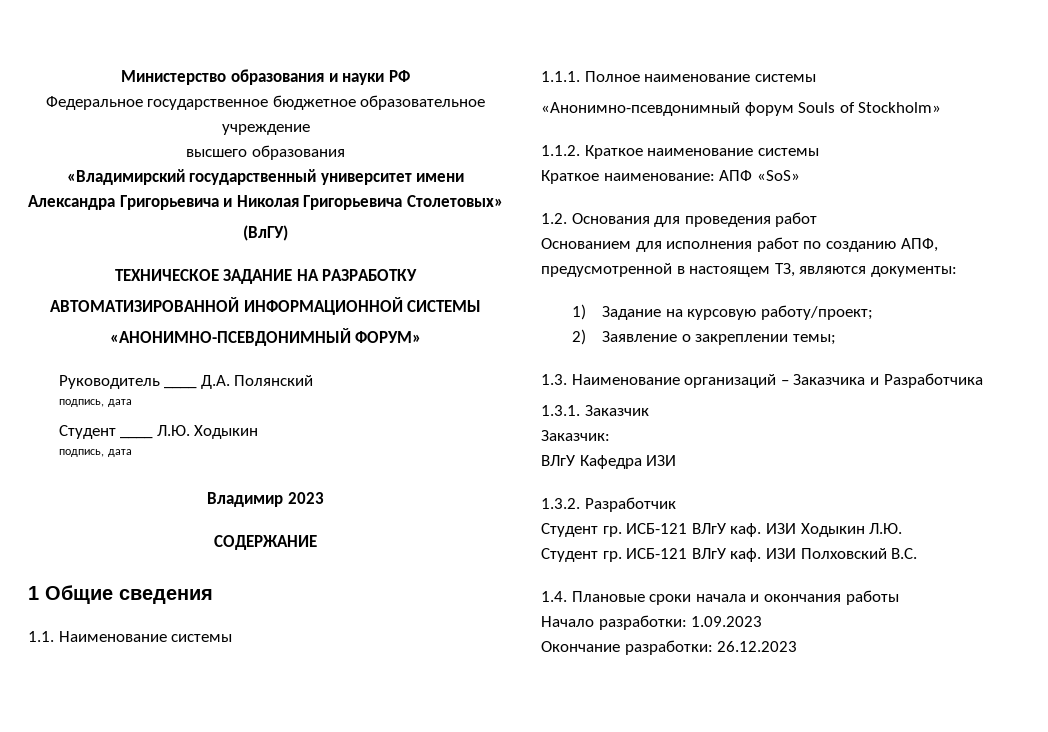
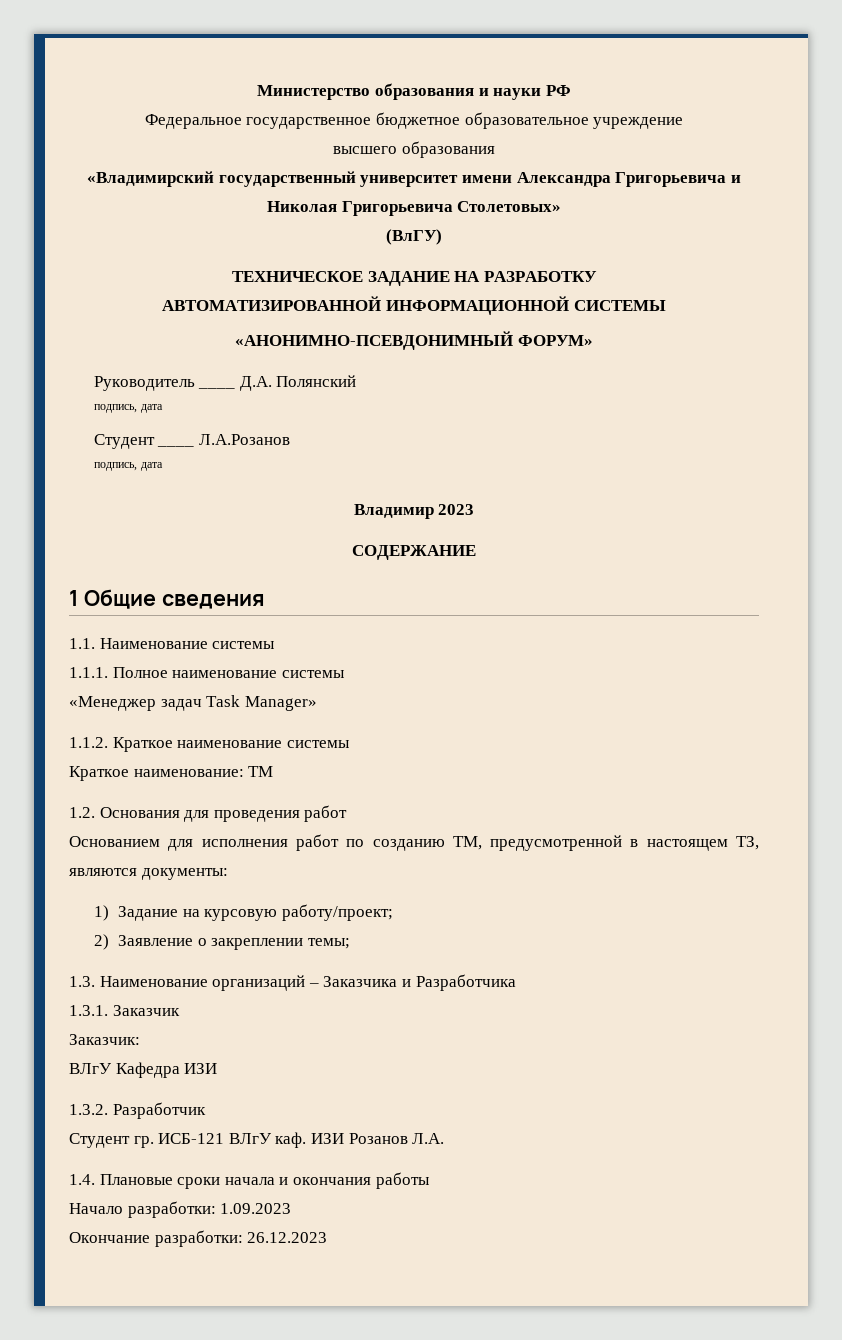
[156,425,259,439] Л.Ю. Ходыкин -> [198,434,290,445] Л.А.Розанов
[541,102,942,116] «Анонимно-псевдонимный форум Souls of Stockholm» -> [69,695,317,711] «Менеджер задач Task Manager»
[719,170,800,181] АПФ «SoS» -> [248,766,274,777] TM
[900,238,938,252] АПФ, -> [452,836,482,850] TM,
[800,523,903,537] [541,548,918,562] Ходыкин Л.Ю. // Студент гр. ИСБ-121 ВЛгУ каф. ИЗИ Полховский В.С. -> [348,1133,445,1144] Розанов Л.А.

